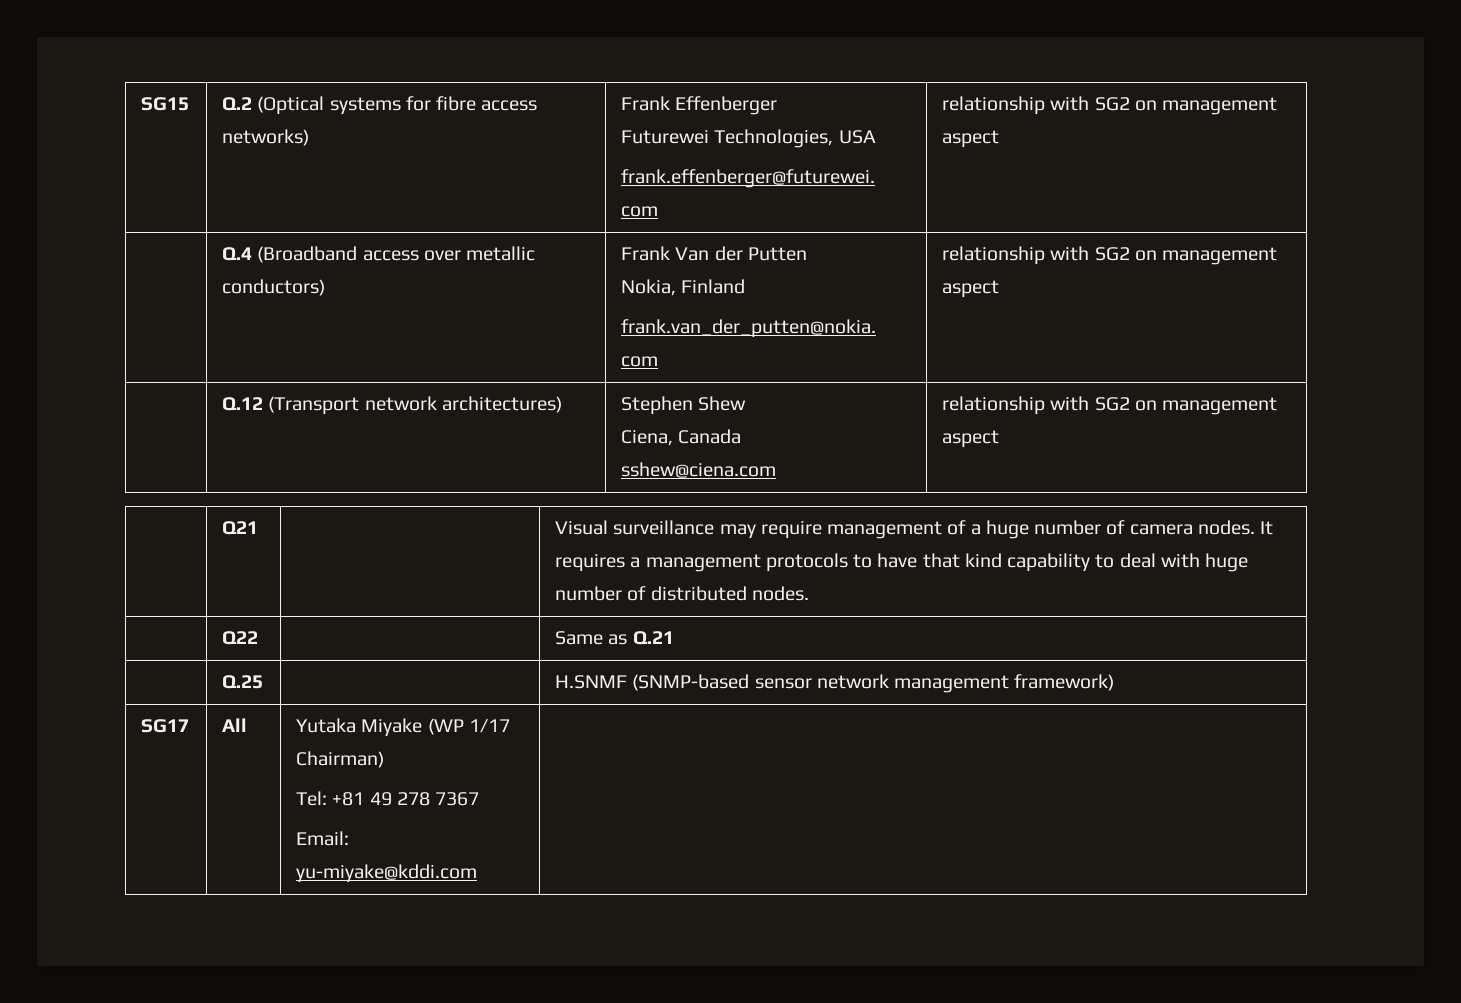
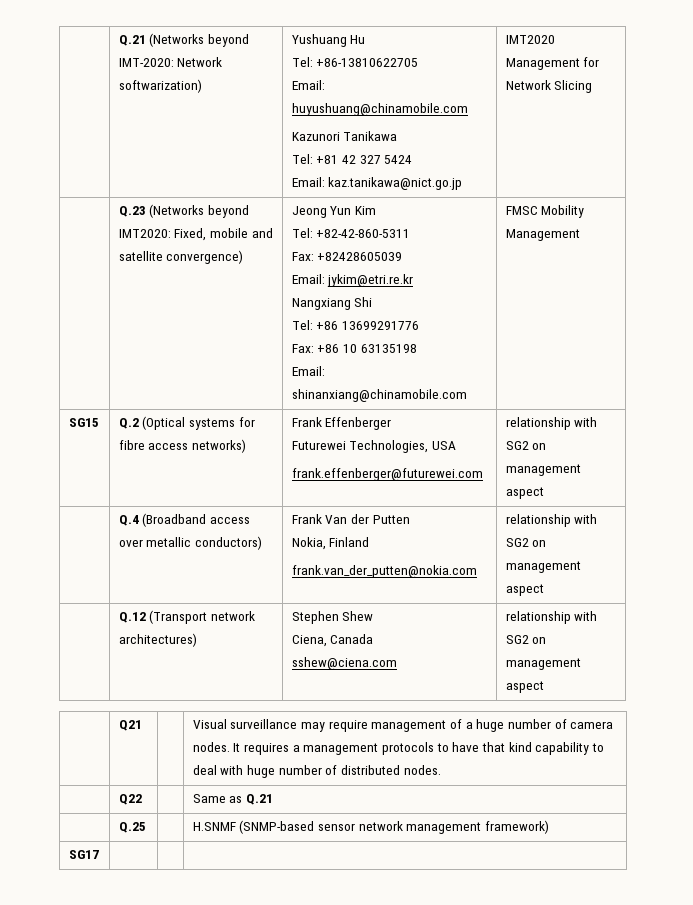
(141, 104) none -> [118,33,250,47] [118,57,223,67] [118,79,202,93] [291,34,366,47] [291,57,419,67] [291,80,325,90] [291,103,468,116] [291,131,398,141] [291,154,413,164] [291,177,463,190] [505,35,555,44] [505,57,600,70] [505,80,593,93] [118,204,250,218] [118,228,273,241] [118,250,244,264] [291,206,377,218] [291,228,411,238] [291,252,403,261] [291,274,414,287] [291,297,373,310] [291,320,420,330] [291,344,417,353] [291,366,325,376] [291,389,467,402] [505,205,585,218] [505,229,580,241] | Q.21 (Networks beyond IMT-2020: Network softwarization) | Yushuang Hu // Tel: +86-13810622705 // Email: huyushuang@chinamobile.com // Kazunori Tanikawa // Tel: +81 42 327 5424 // Email: kaz.tanikawa@nict.go.jp | IMT2020 Management for Network Slicing // | Q.23 (Networks beyond IMT2020: Fixed, mobile and satellite convergence) | Jeong Yun Kim // Tel: +82-42-860-5311 // Fax: +82428605039 // Email: jykim@etri.re.kr // Nangxiang Shi // Tel: +86 13699291776 // Fax: +86 10 63135198 // Email: shinanxiang@chinamobile.com | FMSC Mobility Management //
[222,718,248,732] [296,718,510,737] [296,751,385,768] [296,791,480,806] [296,831,350,846] [296,864,478,883] All | Yutaka Miyake (WP 1/17 Chairman) // Tel: +81 49 278 7367 // Email: yu-miyake@kddi.com -> (99, 854) |

